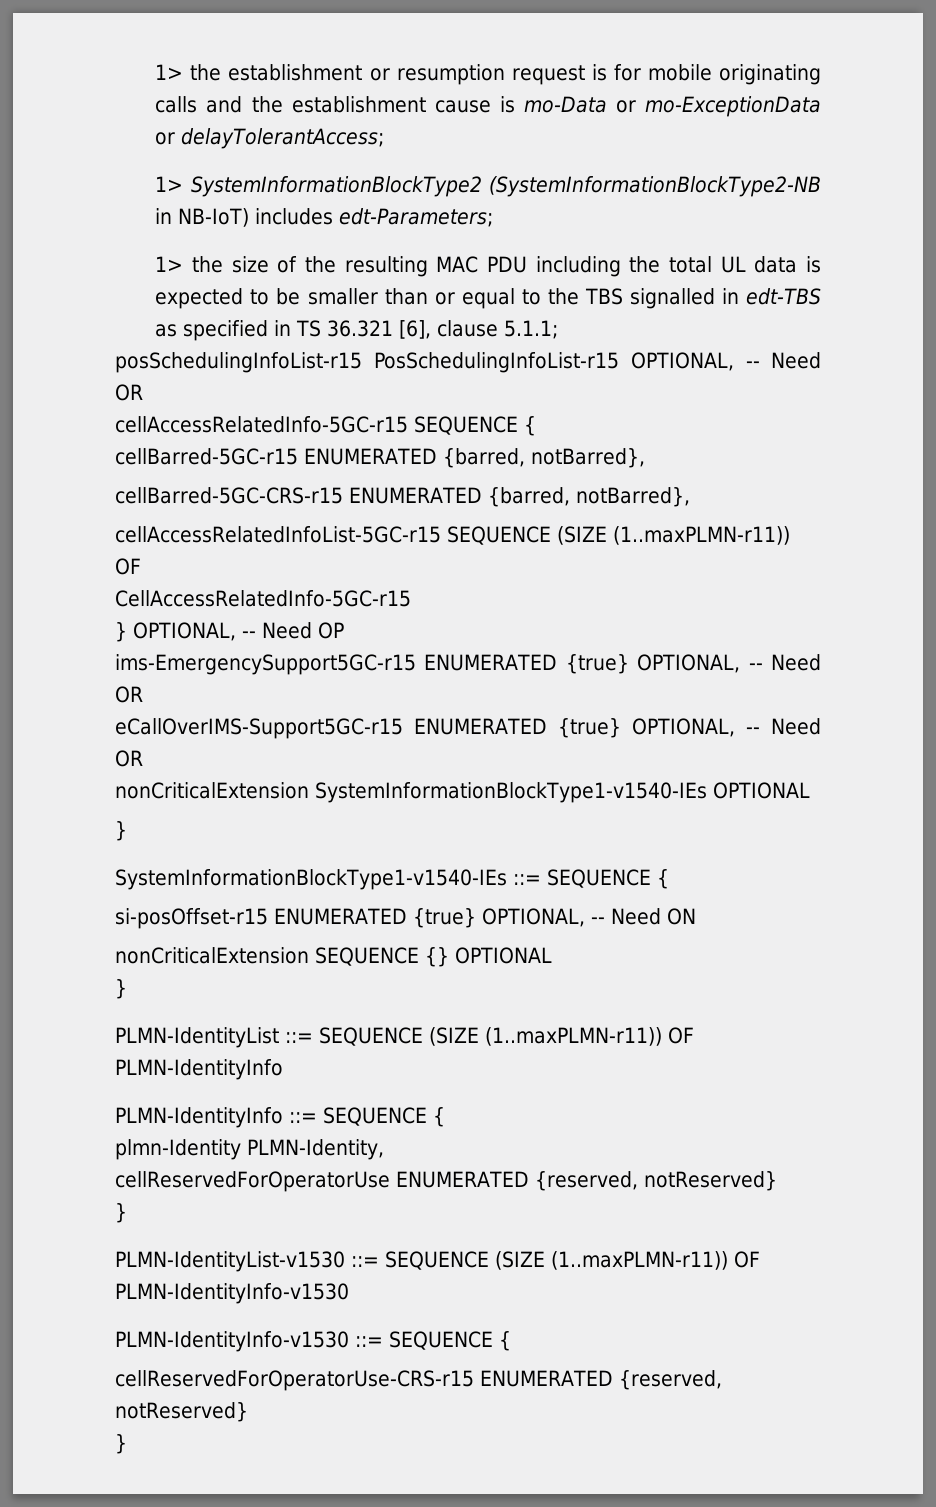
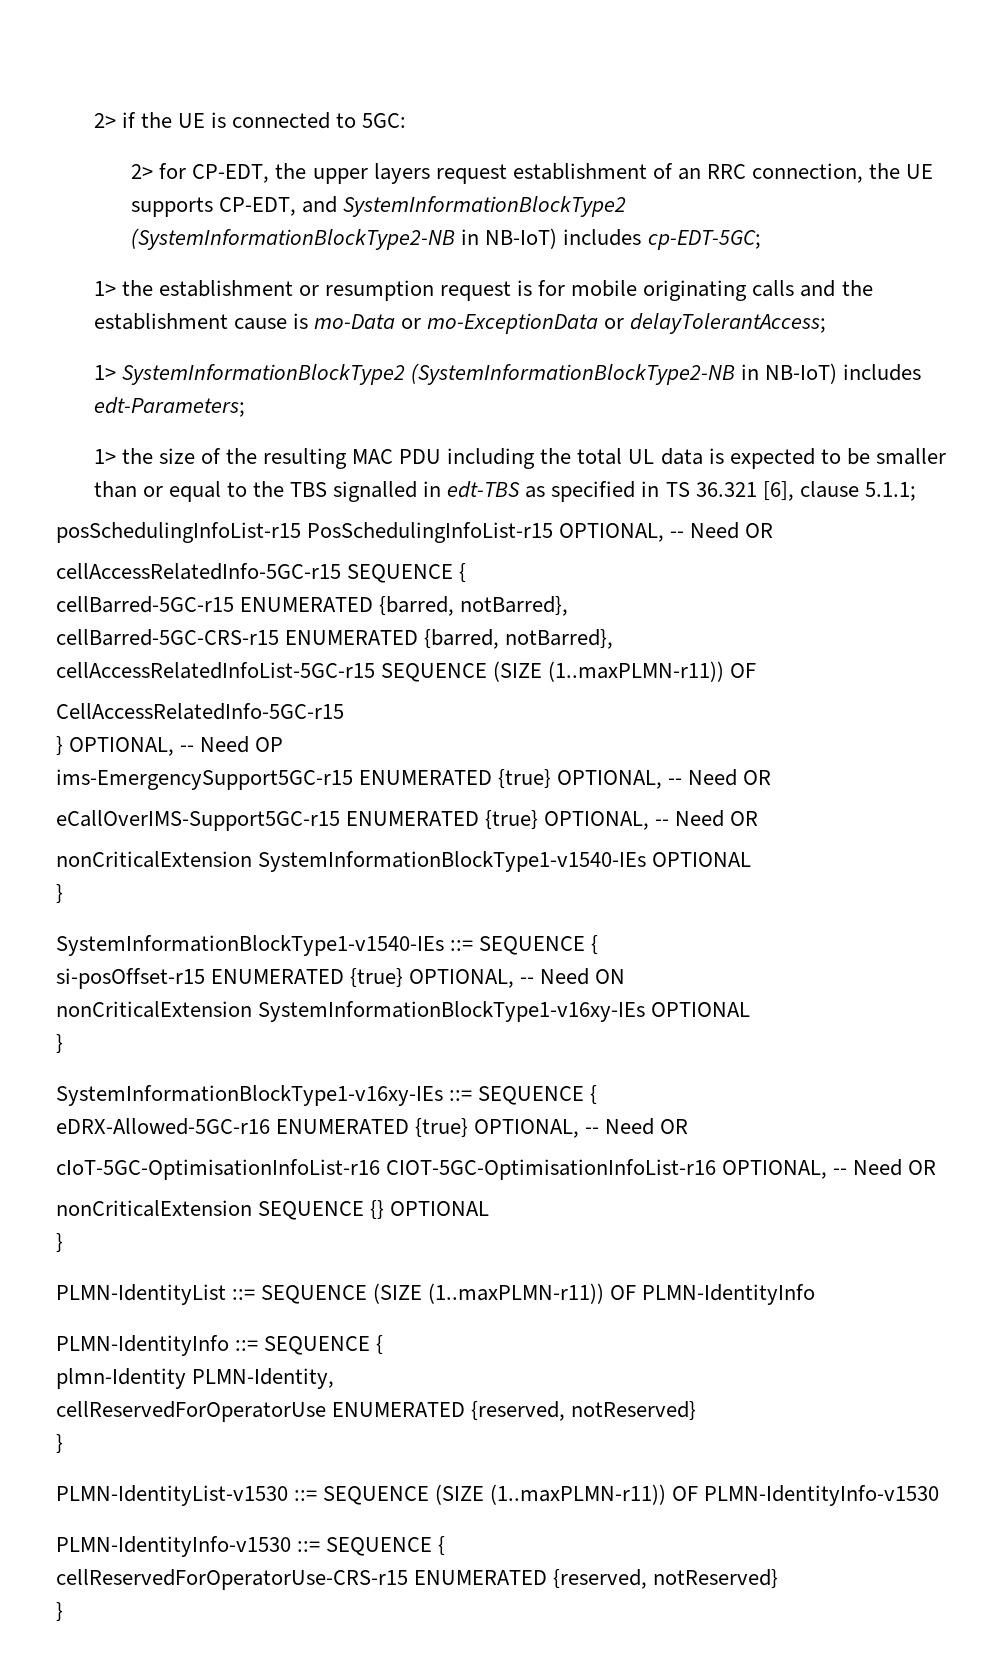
(155, 72) none -> [93,112,407,129] [131,163,934,184] [131,196,627,217] [131,228,761,250] 2> if the UE is connected to 5GC: // 2> for CP-EDT, the upper layers request establishment of an RRC connection, the UE supports CP-EDT, and SystemInformationBlockType2 (SystemInformationBlockType2-NB in NB-IoT) includes cp-EDT-5GC; //
(696, 916) none -> [56,1001,751,1022] [56,1034,63,1054] [56,1085,598,1106] [56,1118,689,1138] [56,1159,937,1180] // nonCriticalExtension SystemInformationBlockType1-v16xy-IEs OPTIONAL // } // SystemInformationBlockType1-v16xy-IEs ::= SEQUENCE { // eDRX-Allowed-5GC-r16 ENUMERATED {true} OPTIONAL, -- Need OR // cIoT-5GC-OptimisationInfoList-r16 CIOT-5GC-OptimisationInfoList-r16 OPTIONAL, -- Need OR

